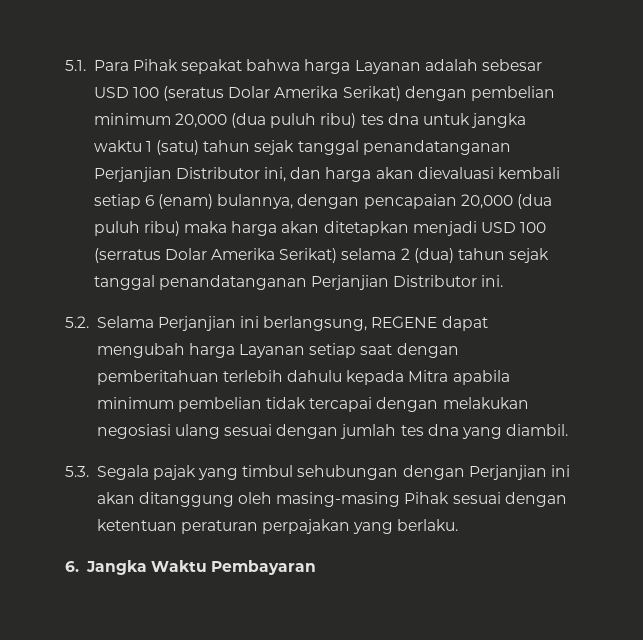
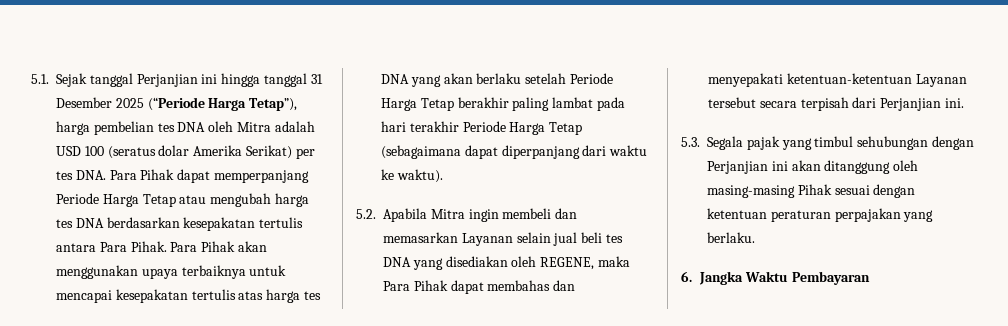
[93,59,543,74] Para Pihak sepakat bahwa harga Layanan adalah sebesar -> [56,73,323,87] [56,97,298,111] [56,121,315,135] Sejak tanggal Perjanjian ini hingga tanggal 31 Desember 2025 (“Periode Harga Tetap”), harga pembelian tes DNA oleh Mitra adalah
[228,86,556,101] [93,113,527,128] [93,140,511,155] [93,167,561,182] [93,194,553,209] [93,221,547,236] [93,248,550,263] [93,275,504,290] [65,316,488,331] [96,343,459,358] [96,370,510,385] [96,397,529,412] [96,424,569,439] Dolar Amerika Serikat) dengan pembelian minimum 20,000 (dua puluh ribu) tes dna untuk jangka waktu 1 (satu) tahun sejak tanggal penandatanganan Perjanjian Distributor ini, dan harga akan dievaluasi kembali setiap 6 (enam) bulannya, dengan pencapaian 20,000 (dua puluh ribu) maka harga akan ditetapkan menjadi USD 100 (serratus Dolar Amerika Serikat) selama 2 (dua) tahun sejak tanggal penandatanganan Perjanjian Distributor ini. // 5.2. Selama Perjanjian ini berlangsung, REGENE dapat mengubah harga Layanan setiap saat dengan pemberitahuan terlebih dahulu kepada Mitra apabila minimum pembelian tidak tercapai dengan melakukan negosiasi ulang sesuai dengan jumlah tes dna yang diambil. -> [158,145,315,159] [56,169,309,183] [56,193,309,207] [56,217,304,231] [56,241,267,252] [56,265,287,279] [56,289,321,303] [381,73,613,87] [381,97,625,111] [381,121,583,135] [381,145,648,159] [381,169,443,183] [356,208,578,222] [383,232,623,246] [383,256,630,270] [383,280,576,294] [708,73,967,87] [708,97,964,111] dolar Amerika Serikat) per tes DNA. Para Pihak dapat memperpanjang Periode Harga Tetap atau mengubah harga tes DNA berdasarkan kesepakatan tertulis antara Para Pihak. Para Pihak akan menggunakan upaya terbaiknya untuk mencapai kesepakatan tertulis atas harga tes DNA yang akan berlaku setelah Periode Harga Tetap berakhir paling lambat pada hari terakhir Periode Harga Tetap (sebagaimana dapat diperpanjang dari waktu ke waktu). // 5.2. Apabila Mitra ingin membeli dan memasarkan Layanan selain jual beli tes DNA yang disediakan oleh REGENE, maka Para Pihak dapat membahas dan menyepakati ketentuan-ketentuan Layanan tersebut secara terpisah dari Perjanjian ini.

